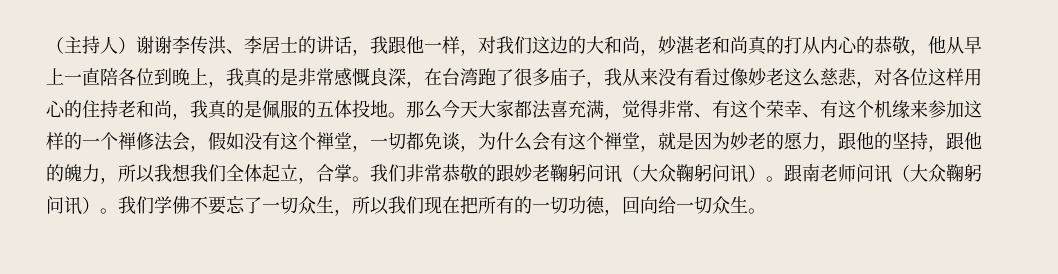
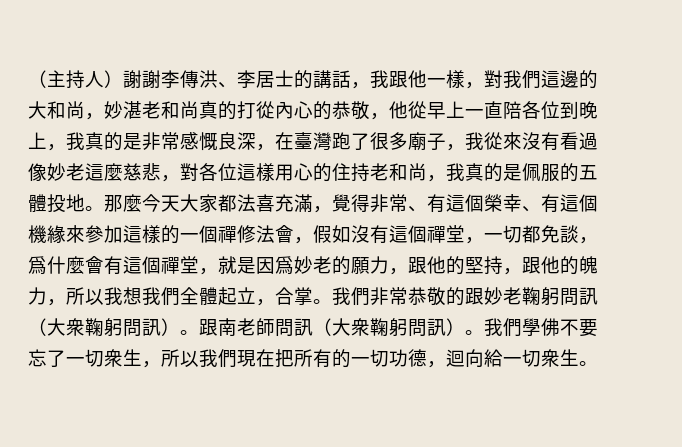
[136,36,208,55] 谢谢李传 -> [123,70,199,88] 謝謝李傳
[316,36,352,54] 讲话 -> [313,70,351,88] 講話
[442,36,568,56] 样，对我们这边 -> [446,70,579,89] 樣，對我們這邊
[802,36,838,54] 从内 -> [256,101,294,119] 從內
[946,36,964,54] 从 -> [408,101,427,119] 從
[442,68,478,86] 台湾 -> [294,132,332,151] 臺灣
[550,68,964,88] 庙子，我从来没有看过像妙老这么慈悲，对各位这样 -> [408,132,598,151] [28,163,275,182] 廟子，我從來沒有看過像妙老這麼慈悲，對各位這樣
[334,100,352,118] 体 -> [28,194,47,212] 體
[424,100,442,119] 么 -> [123,194,142,212] 麼
[586,100,640,120] 满，觉 -> [294,194,351,213] 滿，覺
[730,100,982,118] [46,132,803,152] 这个荣幸、有这个机缘来参加这样的一个禅修法会，假如没有这个禅堂，一切都免谈，为什么会有这个禅堂，就是因为妙老的愿 -> [446,194,598,213] [28,225,598,244] [28,256,370,275] 這個榮幸、有這個機緣來參加這樣的一個禪修法會，假如沒有這個禪堂，一切都免談，爲什麼會有這個禪堂，就是因爲妙老的願
[892,131,910,149] 坚 -> [465,256,484,274] 堅
[208,164,262,182] 们全体 -> [161,287,218,306] 們全體
[388,164,406,182] 们 -> [351,287,370,306] 們
[586,163,982,183] [46,196,172,215] 问讯（大众鞠躬问讯）。跟南老师问讯（大众鞠躬问讯）。我们学 -> [560,287,598,306] [28,318,541,337] 問訊（大衆鞠躬問訊）。跟南老師問訊（大衆鞠躬問訊）。我們學
[298,196,316,214] 众 -> [104,349,123,367] 衆
[406,196,442,214] 们现 -> [218,349,256,368] 們現
[622,196,730,214] 回向给一切众 -> [446,349,560,367] 迴向給一切衆

